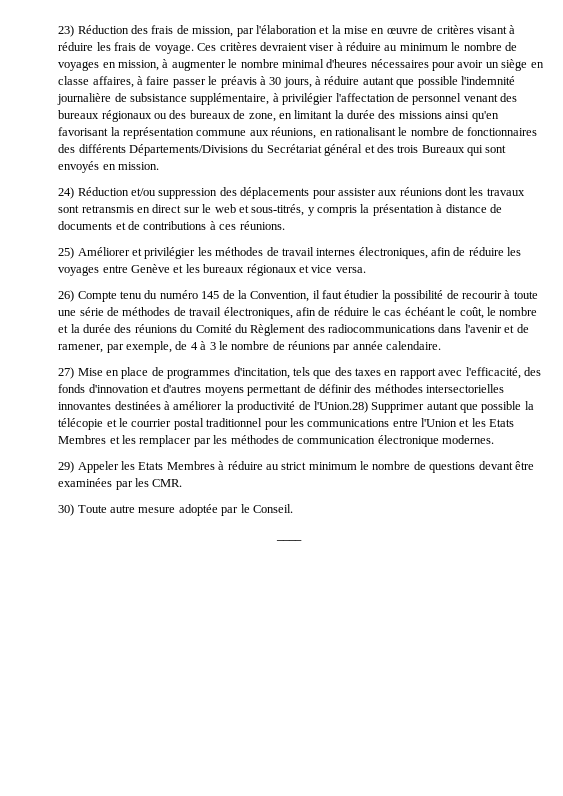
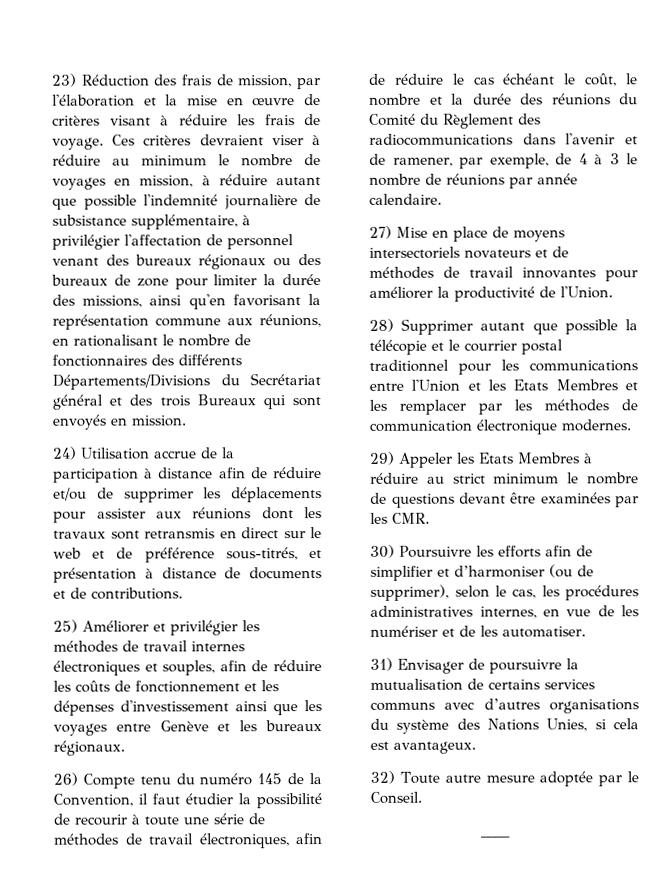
[171,59,544,71] [58,76,322,88] augmenter le nombre minimal d'heures nécessaires pour avoir un siège en classe affaires, à faire passer le préavis à 30 jours, à -> (211, 180) none
[248,110,442,122] zone, en limitant la durée des missions -> [136,274,321,290] [52,294,143,308] zone pour limiter la durée des missions,
[77,187,237,199] Réduction et/ou suppression des -> [81,447,236,460] [53,467,322,483] [53,487,222,503] Utilisation accrue de la participation à distance afin de réduire et/ou de supprimer les
[251,204,370,216] sous-titrés, y compris la -> [116,547,322,563] de préférence sous-titrés, et
[143,221,285,230] contributions à ces réunions. -> [91,587,184,600] contributions.
[358,247,428,259] électroniques, -> [53,660,216,676] électroniques et souples,
(522, 251) none -> [75,680,280,693] [53,700,322,716] coûts de fonctionnement et les dépenses d'investissement ainsi que les
[246,264,366,276] régionaux et vice versa. -> [53,740,126,756] régionaux.
[167,367,541,379] [58,384,505,396] [58,401,171,410] programmes d'incitation, tels que des taxes en rapport avec l'efficacité, des fonds d'innovation et d'autres moyens permettant de définir des méthodes intersectorielles innovantes destinées à -> [513,229,566,242] [369,246,570,259] [369,266,638,282] moyens intersectoriels novateurs et de méthodes de travail innovantes pour
[313,401,368,413] l'Union.28) -> [560,286,614,299] [369,318,395,332] l'Union. // 28)
(75, 510) none -> [399,545,594,558] [370,564,595,581] [370,584,639,601] [370,605,639,619] [370,625,587,638] [370,657,580,674] [370,678,596,691] [370,698,639,714] [370,718,639,734] [370,741,477,754] [370,770,396,784] Poursuivre les efforts afin de simplifier et d’harmoniser (ou de supprimer), selon le cas, les procédures administratives internes, en vue de les numériser et de les automatiser. // 31) Envisager de poursuivre la mutualisation de certains services communs avec d’autres organisations du système des Nations Unies, si cela est avantageux. // 32)

